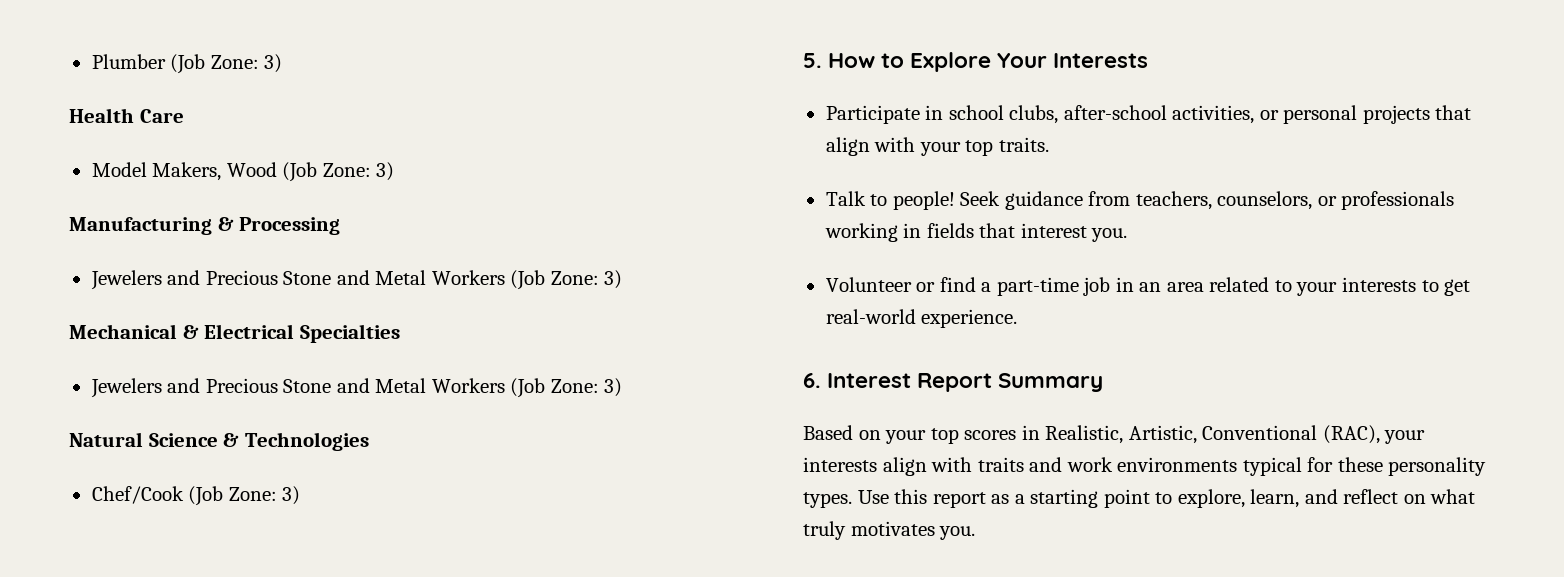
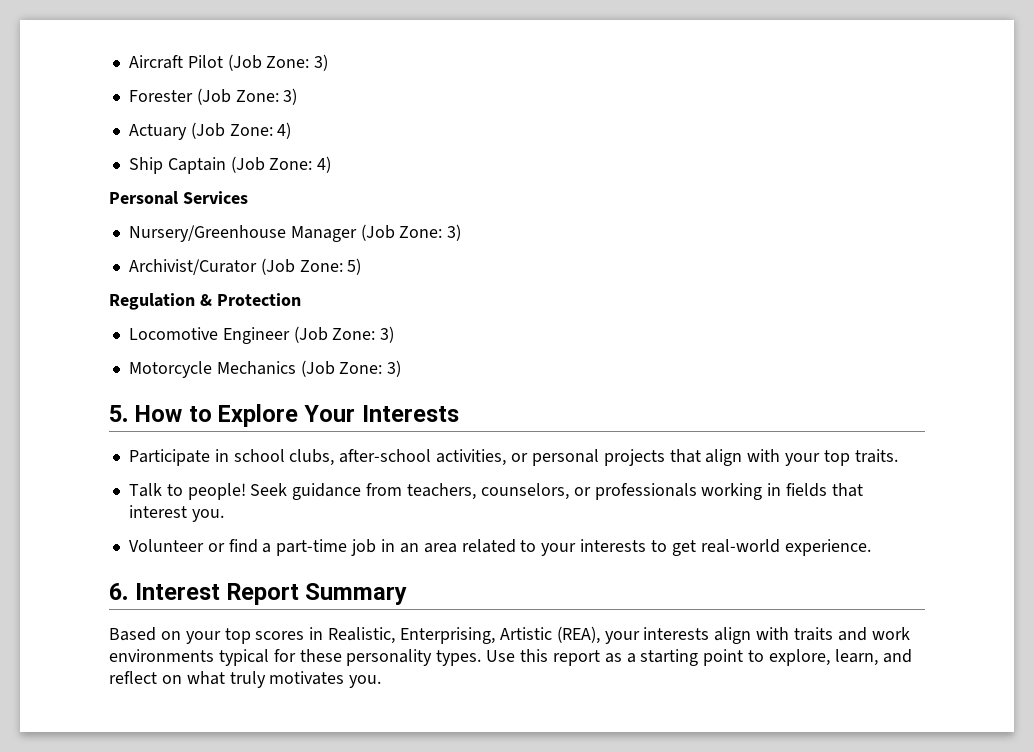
[91,54,283,74] [69,108,184,123] [91,162,395,182] [69,217,341,235] [90,270,623,290] [69,324,400,343] [90,378,623,398] [69,432,369,451] [91,486,184,504] Plumber (Job Zone: 3) // Health Care // Model Makers, Wood (Job Zone: 3) // Manufacturing & Processing // Jewelers and Precious Stone and Metal Workers (Job Zone: 3) // Mechanical & Electrical Specialties // Jewelers and Precious Stone and Metal Workers (Job Zone: 3) // Natural Science & Technologies // Chef/Cook -> [128,54,329,71] [128,88,298,105] [128,122,292,140] [128,156,332,174] [109,191,248,205] [128,224,462,242] [128,258,362,275] [109,293,301,310] [128,326,395,344] [128,361,296,378] Aircraft Pilot (Job Zone: 3) // Forester (Job Zone: 3) // Actuary (Job Zone: 4) // Ship Captain (Job Zone: 4) // Personal Services // Nursery/Greenhouse Manager (Job Zone: 3) // Archivist/Curator (Job Zone: 5) // Regulation & Protection // Locomotive Engineer (Job Zone: 3) // Motorcycle Mechanics
[1128,425,1380,444] Artistic, Conventional (RAC), -> [400,626,600,644] Enterprising, Artistic (REA),

